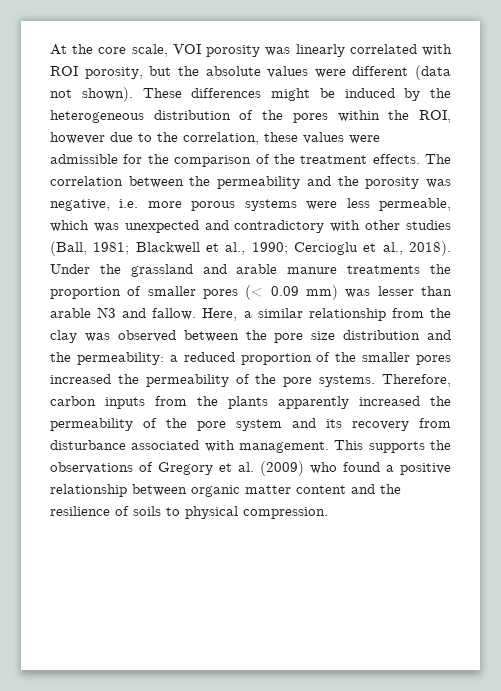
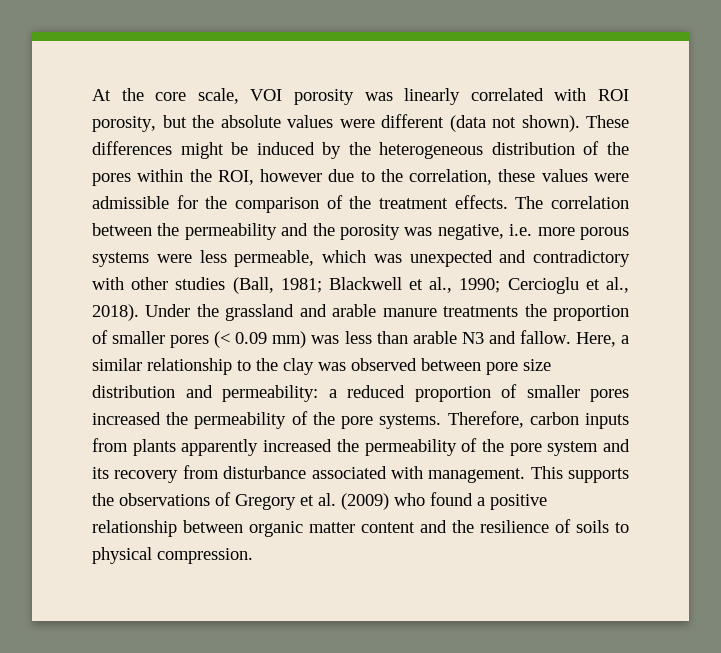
[377,286,414,296] lesser -> [344,331,372,344] less
[391,308,424,318] from -> [237,360,251,371] to
[245,330,267,340] the -> (481, 364) none
[50,352,71,362] the -> (213, 391) none
[335,352,357,362] the -> (517, 391) none
[197,396,218,406] the -> (128, 445) none

